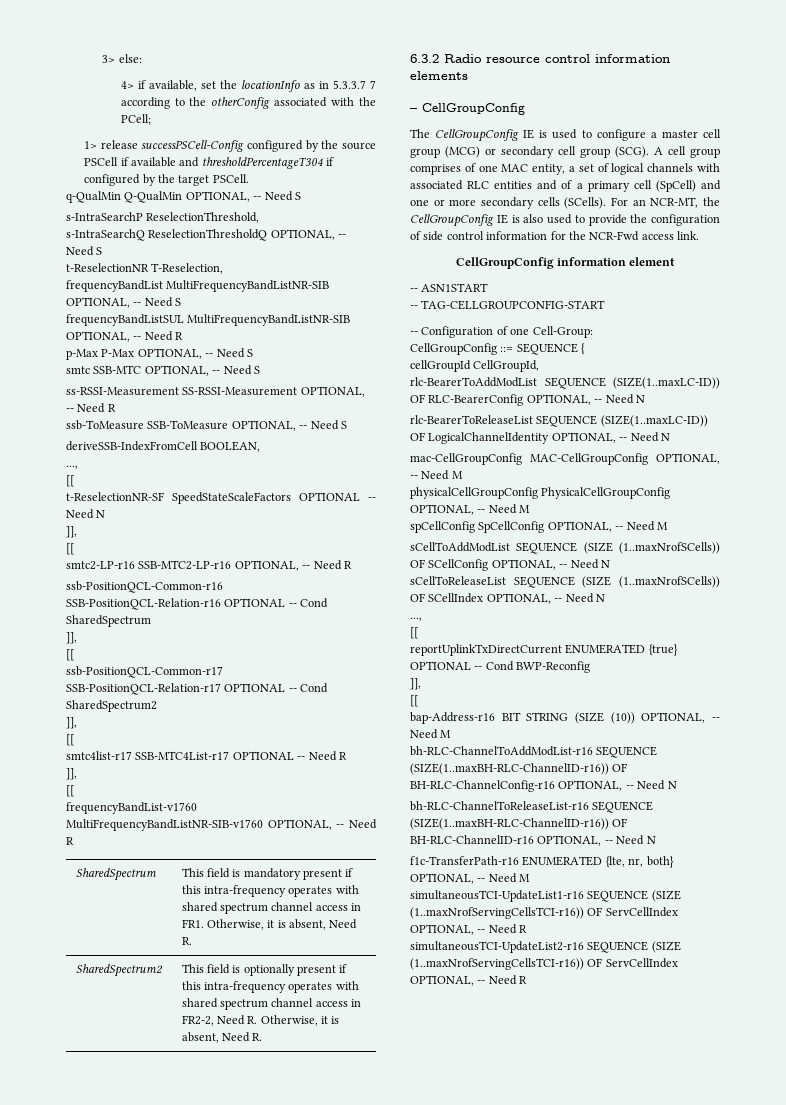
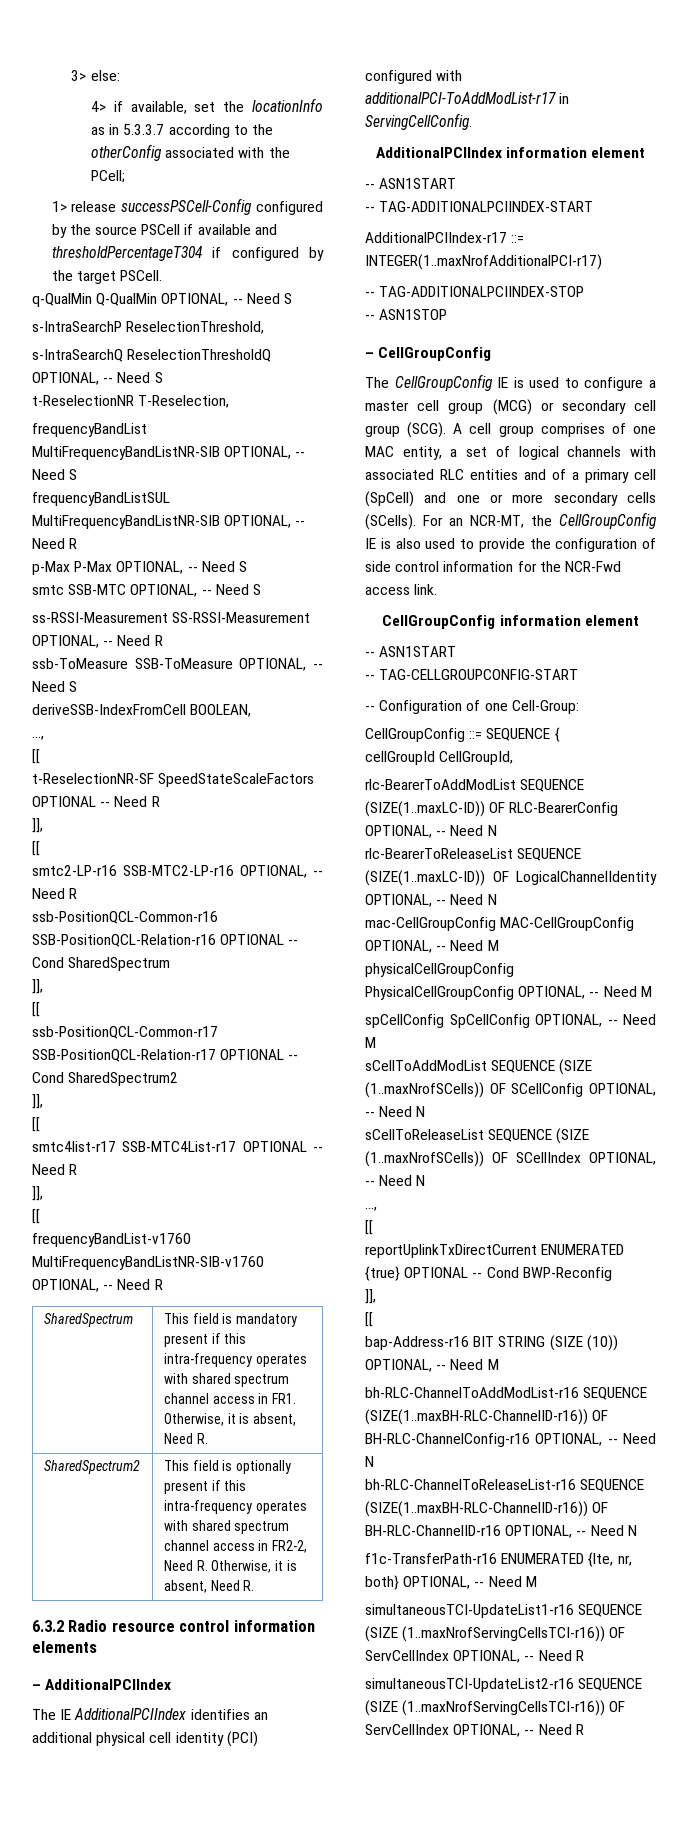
[369,80,376,89] 7 -> (165, 129) none
[96,510,106,518] N -> [151,796,160,807] R
(468, 75) none -> [32,1679,172,1690] [32,1708,268,1720] [32,1731,258,1747] [365,70,463,84] [365,92,570,104] [365,113,472,130] [375,147,646,158] [365,178,457,189] [365,201,594,212] [365,232,525,243] [365,254,602,270] [365,286,585,297] [365,309,448,320] // – AdditionalPCIIndex // The IE AdditionalPCIIndex identifies an additional physical cell identity (PCI) configured with additionalPCI-ToAddModList-r17 in ServingCellConfig. // AdditionalPCIIndex information element // -- ASN1START // -- TAG-ADDITIONALPCIINDEX-START // AdditionalPCIIndex-r17 ::= INTEGER(1..maxNrofAdditionalPCI-r17) // -- TAG-ADDITIONALPCIINDEX-STOP // -- ASN1STOP

